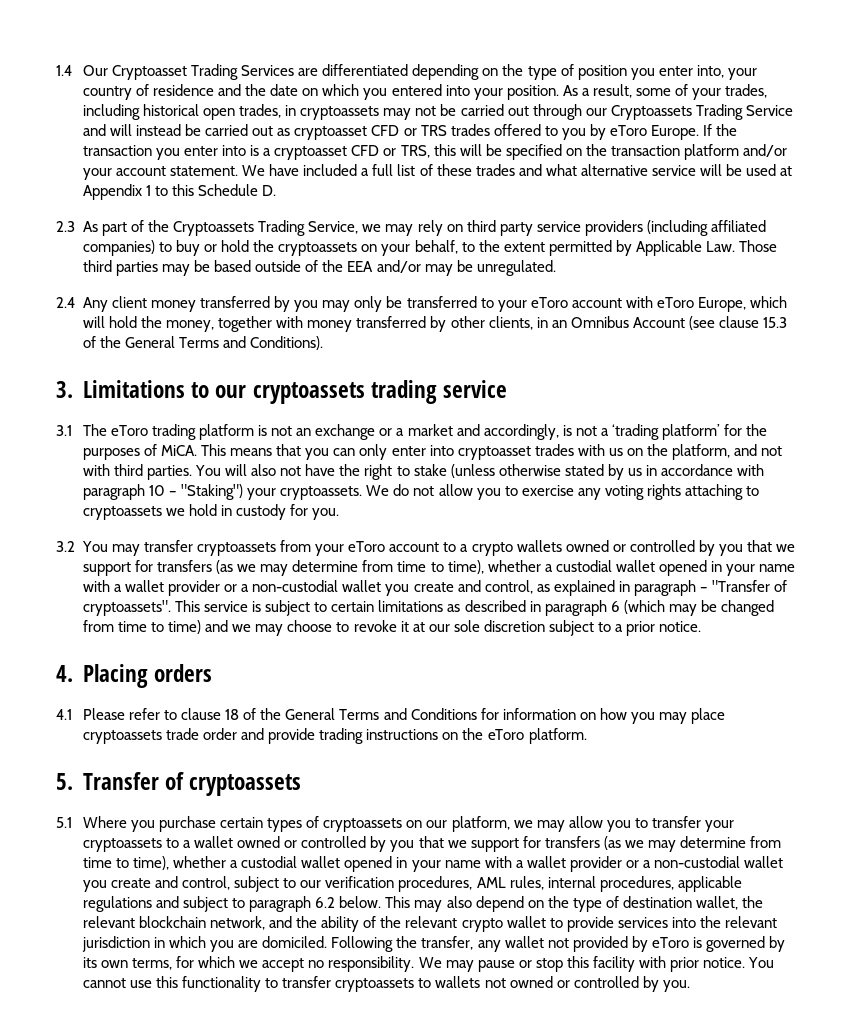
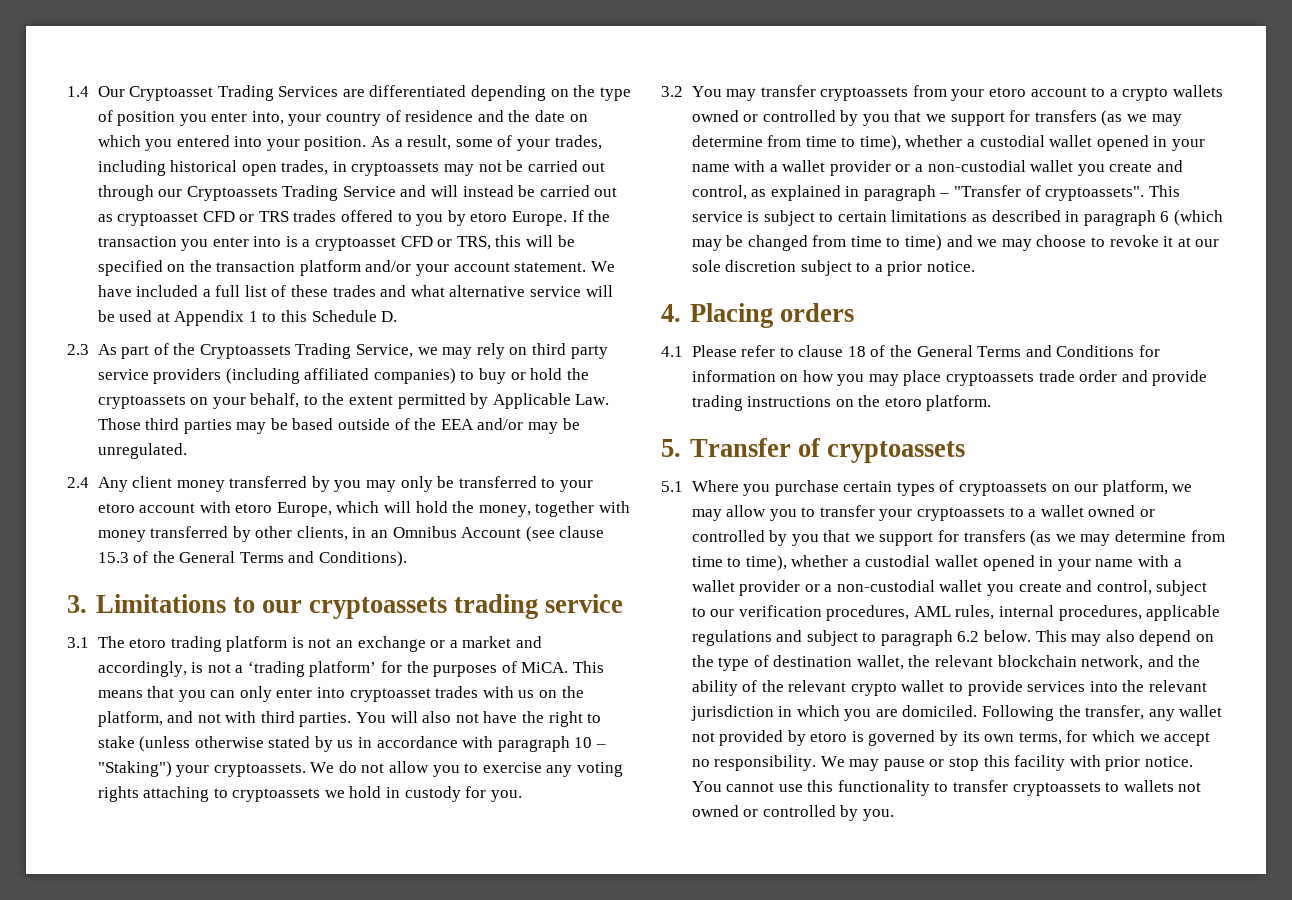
[609,125,647,136] eToro -> [470,212,508,222] etoro
[530,297,568,308] eToro -> [97,503,135,513] etoro
[656,297,694,308] eToro -> [235,503,273,513] etoro
[111,425,149,436] eToro -> [129,638,167,648] etoro
[348,541,386,552] eToro -> [989,87,1027,97] etoro
[487,729,525,740] eToro -> [884,397,922,407] etoro
[651,937,689,948] eToro -> [810,732,848,742] etoro

